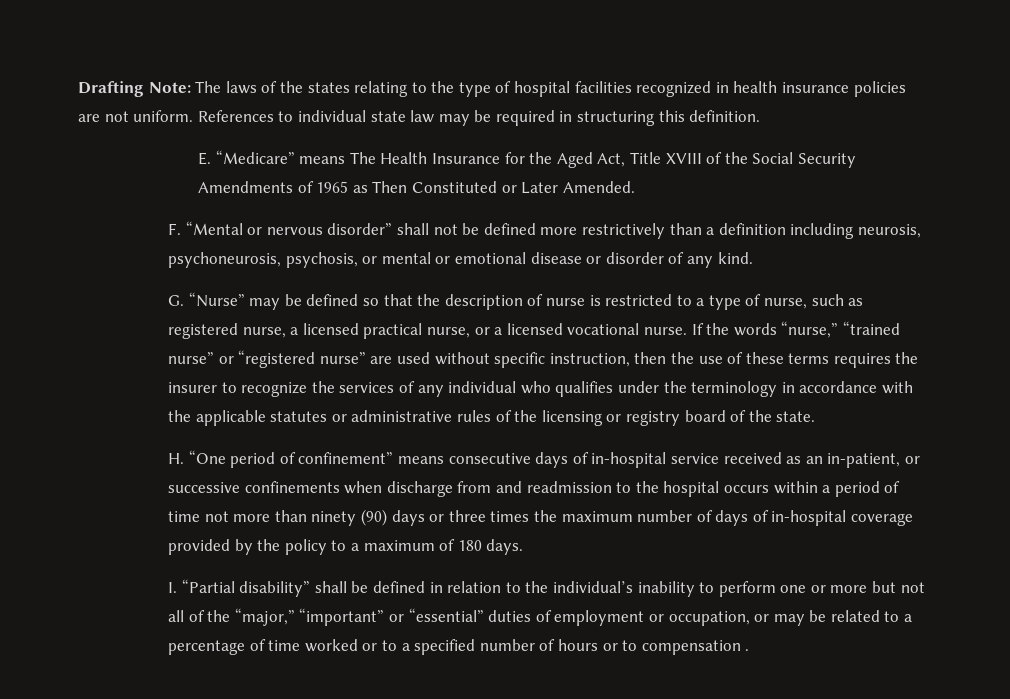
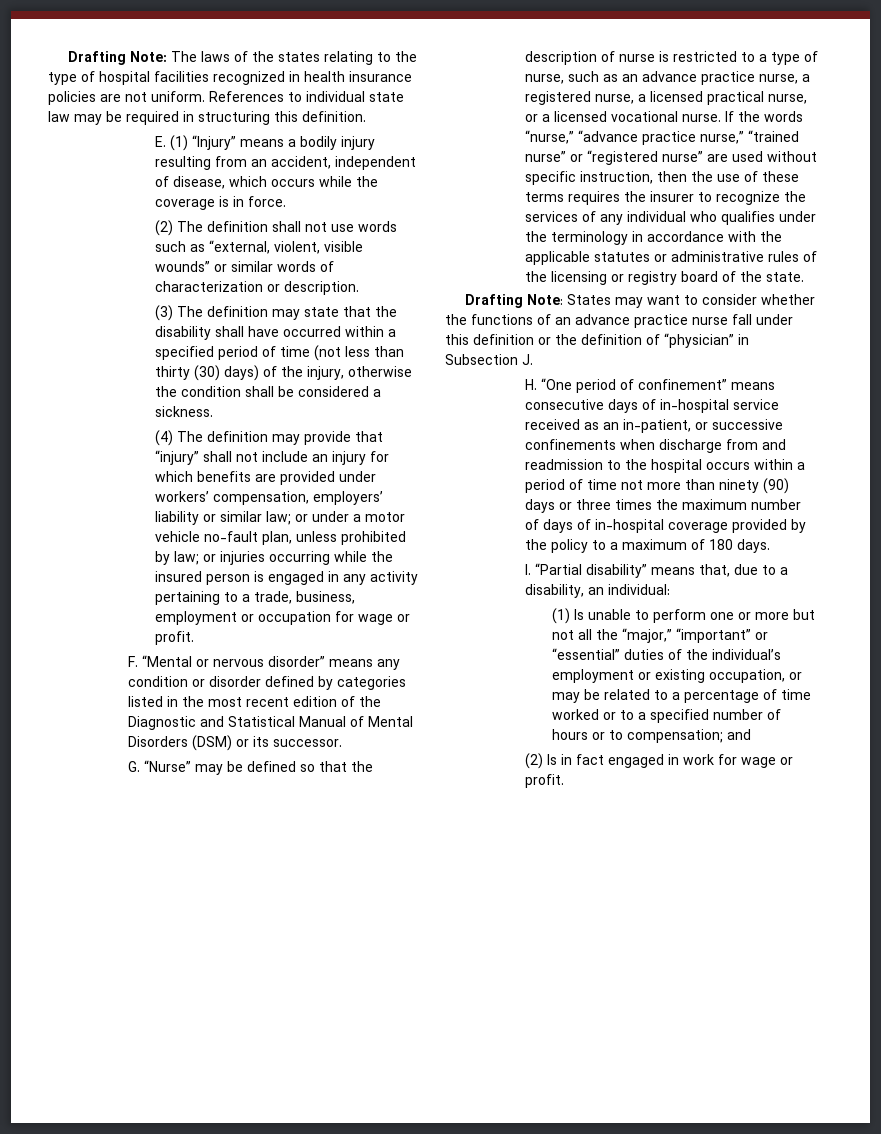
[215,150,856,168] [198,181,635,194] “Medicare” means The Health Insurance for the Aged Act, Title XVIII of the Social Security Amendments of 1965 as Then Constituted or Later Amended. -> [169,135,375,151] [154,156,416,170] [154,176,378,189] [154,196,286,210] [154,220,397,236] [154,240,363,254] [154,261,334,272] [154,281,359,295] [154,305,397,321] [154,326,396,340] [154,345,404,361] [154,365,412,381] [154,386,381,397] [154,406,213,417] [154,430,383,446] [154,450,389,465] [154,471,376,485] [154,491,383,505] [154,511,405,525] [154,531,406,545] [154,551,393,565] [154,571,418,585] [154,591,355,605] [154,611,410,625] [154,631,194,645] (1) “Injury” means a bodily injury resulting from an accident, independent of disease, which occurs while the coverage is in force. // (2) The definition shall not use words such as “external, violent, visible wounds” or similar words of characterization or description. // (3) The definition may state that the disability shall have occurred within a specified period of time (not less than thirty (30) days) of the injury, otherwise the condition shall be considered a sickness. // (4) The definition may provide that “injury” shall not include an injury for which benefits are provided under workers’ compensation, employers’ liability or similar law; or under a motor vehicle no-fault plan, unless prohibited by law; or injuries occurring while the insured person is engaged in any activity pertaining to a trade, business, employment or occupation for wage or profit.
[397,223,921,239] [168,252,753,268] shall not be defined more restrictively than a definition including neurosis, psychoneurosis, psychosis, or mental or emotional disease or disorder of any kind. -> [328,659,400,670] [127,676,406,690] [127,696,381,707] [127,716,413,730] [127,735,342,751] means any condition or disorder defined by categories listed in the most recent edition of the Diagnostic and Statistical Manual of Mental Disorders (DSM) or its successor.
(864, 302) none -> [621,71,810,85] an advance practice nurse, a
(839, 329) none -> [577,130,744,145] “advance practice nurse,”
(816, 416) none -> [464,294,815,308] [445,314,793,328] [445,333,749,348] [445,354,533,365] // Drafting Note: States may want to consider whether the functions of an advance practice nurse fall under this definition or the definition of “physician” in Subsection J.
[314,581,695,597] shall be defined in relation to the individual’s inability -> [650,564,788,577] [524,584,670,598] [551,608,631,624] means that, due to a disability, an individual: // (1) Is unable
[188,610,205,622] of -> (592, 634) none
[554,610,664,626] employment or -> [685,649,781,660] [551,669,705,683] the individual’s employment or existing
[641,640,750,655] compensation . -> [626,729,751,743] [524,753,793,769] [524,774,564,788] compensation; and // (2) Is in fact engaged in work for wage or profit.

